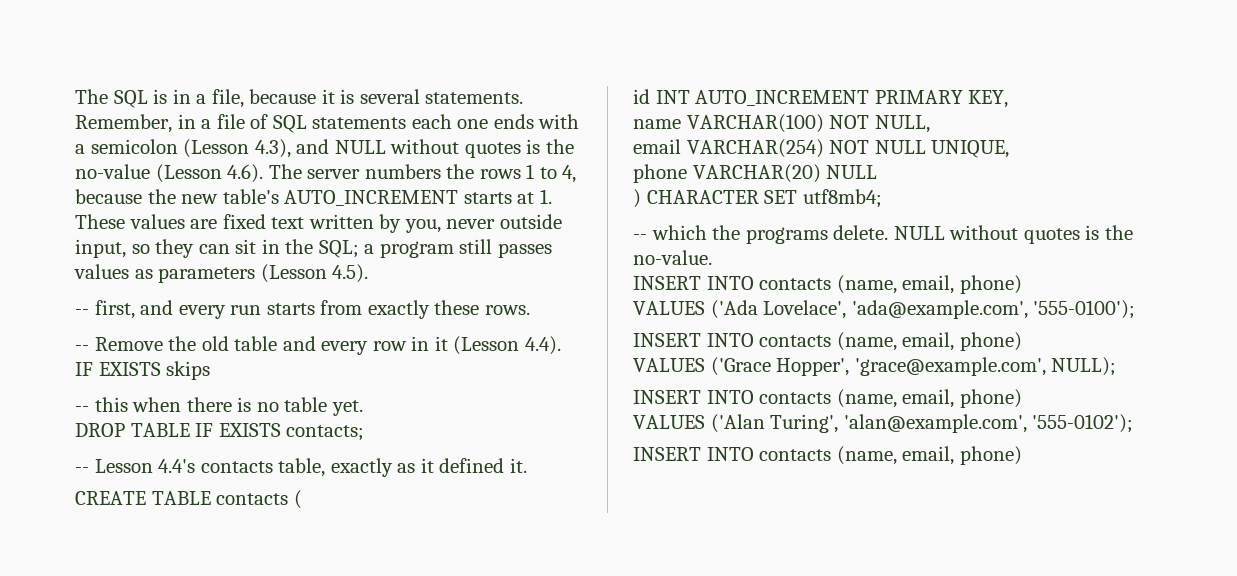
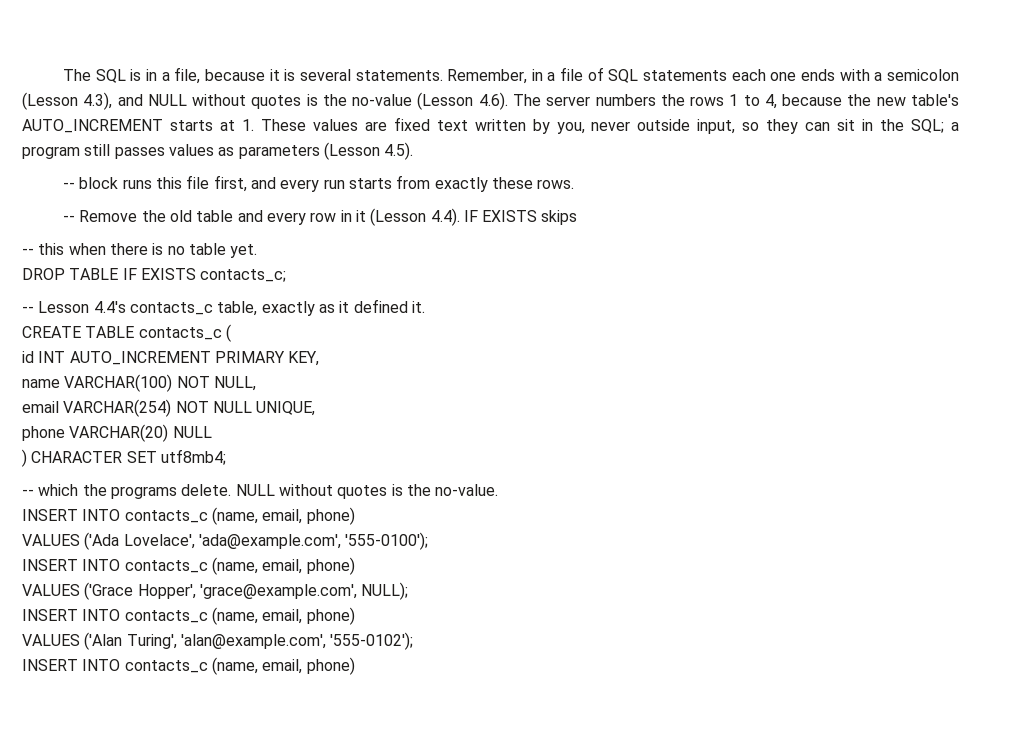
(89, 312) none -> [79,175,210,189] block runs this file
[286,425,365,441] contacts; -> [200,269,287,282] contacts_c;
[200,461,273,473] contacts -> [129,302,213,315] contacts_c
[216,493,289,505] contacts -> [138,327,222,340] contacts_c
[759,278,832,290] contacts -> [124,510,208,523] contacts_c
[759,335,832,347] contacts -> [124,560,208,573] contacts_c
[759,392,832,404] contacts -> [124,610,208,623] contacts_c
[759,449,832,461] contacts -> [124,660,208,673] contacts_c

